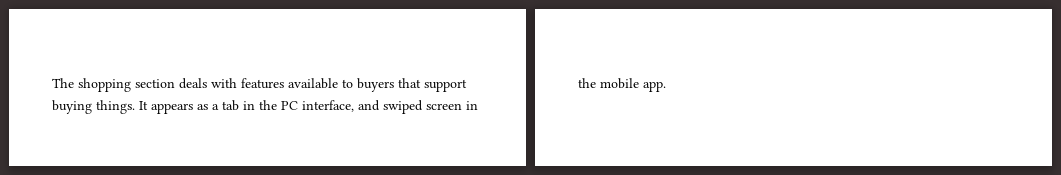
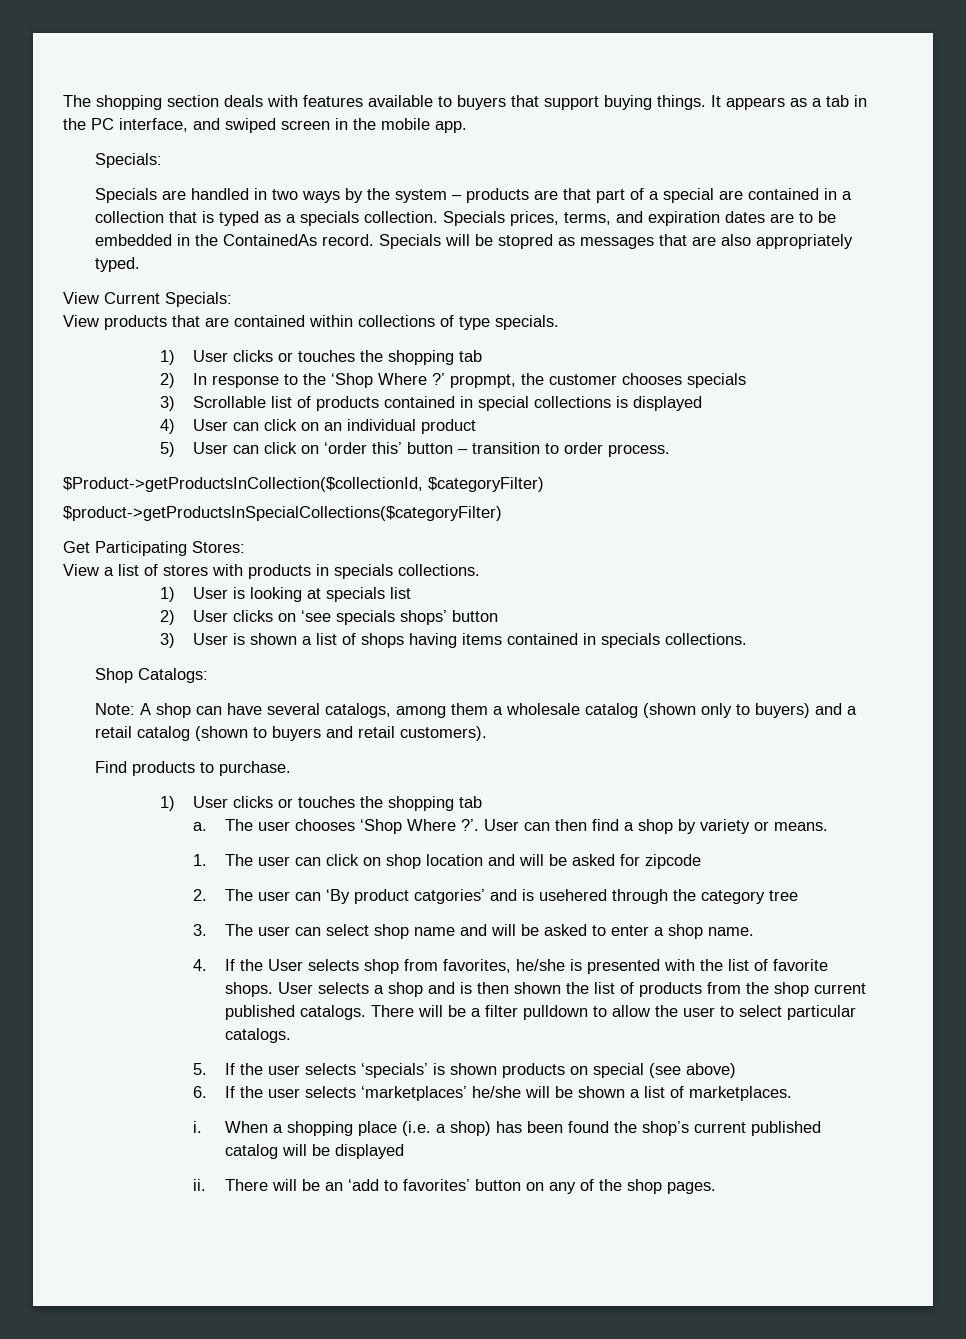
(666, 86) none -> [95,153,163,168] [95,188,853,203] [95,211,837,226] [95,234,854,249] [95,257,141,272] [63,292,232,307] [63,315,559,330] [160,350,482,365] [160,373,746,388] [160,396,702,411] [160,419,476,434] [160,442,670,457] [63,477,544,492] [63,506,502,521] [63,541,245,556] [63,564,480,579] [160,587,411,602] [160,610,498,625] [160,633,747,648] [95,668,209,683] [95,703,858,718] [95,726,488,741] [95,761,292,776] [160,796,482,811] [192,819,829,834] [192,854,702,869] [192,889,799,904] [192,924,755,939] [192,959,829,974] [225,982,867,997] [225,1005,857,1020] [225,1028,292,1043] [192,1063,737,1078] [192,1086,793,1101] [192,1121,822,1136] [225,1144,405,1159] [192,1179,717,1194] // Specials: // Specials are handled in two ways by the system – products are that part of a special are contained in a collection that is typed as a specials collection. Specials prices, terms, and expiration dates are to be embedded in the ContainedAs record. Specials will be stopred as messages that are also appropriately typed. // View Current Specials: // View products that are contained within collections of type specials. // 1) User clicks or touches the shopping tab // 2) In response to the ‘Shop Where ?’ propmpt, the customer chooses specials // 3) Scrollable list of products contained in special collections is displayed // 4) User can click on an individual product // 5) User can click on ‘order this’ button – transition to order process. // $Product->getProductsInCollection($collectionId, $categoryFilter) // $product->getProductsInSpecialCollections($categoryFilter) // Get Participating Stores: // View a list of stores with products in specials collections. // 1) User is looking at specials list // 2) User clicks on ‘see specials shops’ button // 3) User is shown a list of shops having items contained in specials collections. // Shop Catalogs: // Note: A shop can have several catalogs, among them a wholesale catalog (shown only to buyers) and a retail catalog (shown to buyers and retail customers). // Find products to purchase. // 1) User clicks or touches the shopping tab // a. The user chooses ‘Shop Where ?’. User can then find a shop by variety or means. // 1. The user can click on shop location and will be asked for zipcode // 2. The user can ‘By product catgories’ and is usehered through the category tree // 3. The user can select shop name and will be asked to enter a shop name. // 4. If the User selects shop from favorites, he/she is presented with the list of favorite shops. User selects a shop and is then shown the list of products from the shop current published catalogs. There will be a filter pulldown to allow the user to select particular catalogs. // 5. If the user selects ‘specials’ is shown products on special (see above) // 6. If the user selects ‘marketplaces’ he/she will be shown a list of marketplaces. // i. When a shopping place (i.e. a shop) has been found the shop’s current published catalog will be displayed // ii. There will be an ‘add to favorites’ button on any of the shop pages.

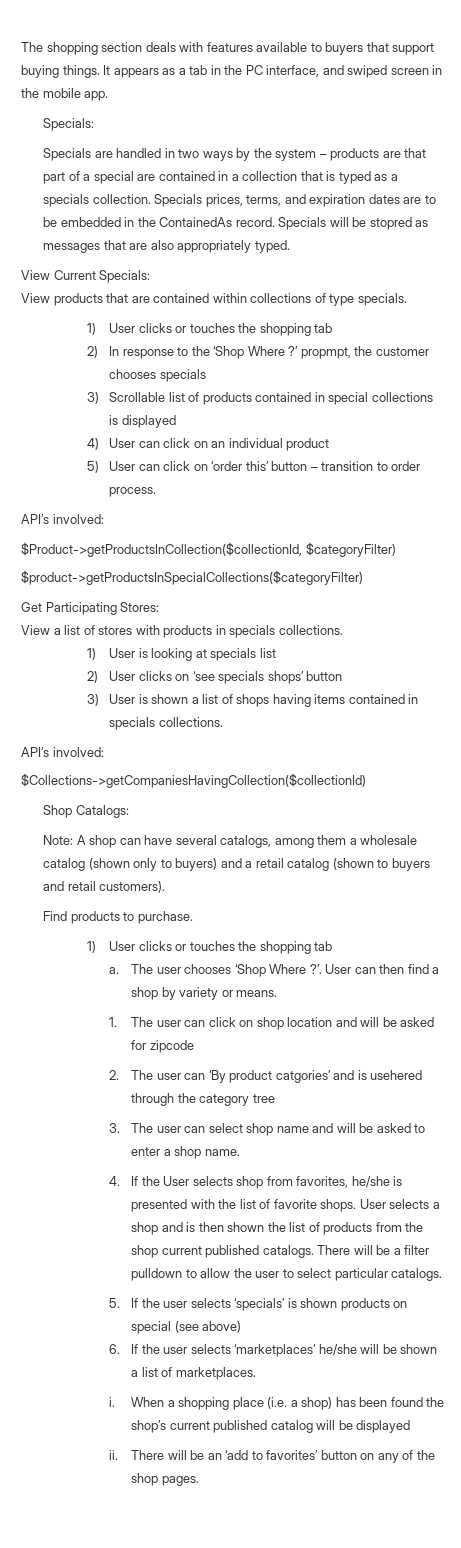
(670, 450) none -> [21,514,104,524] // API’s involved:
(747, 639) none -> [21,747,104,757] [21,773,366,788] // API’s involved: // $Collections->getCompaniesHavingCollection($collectionId)

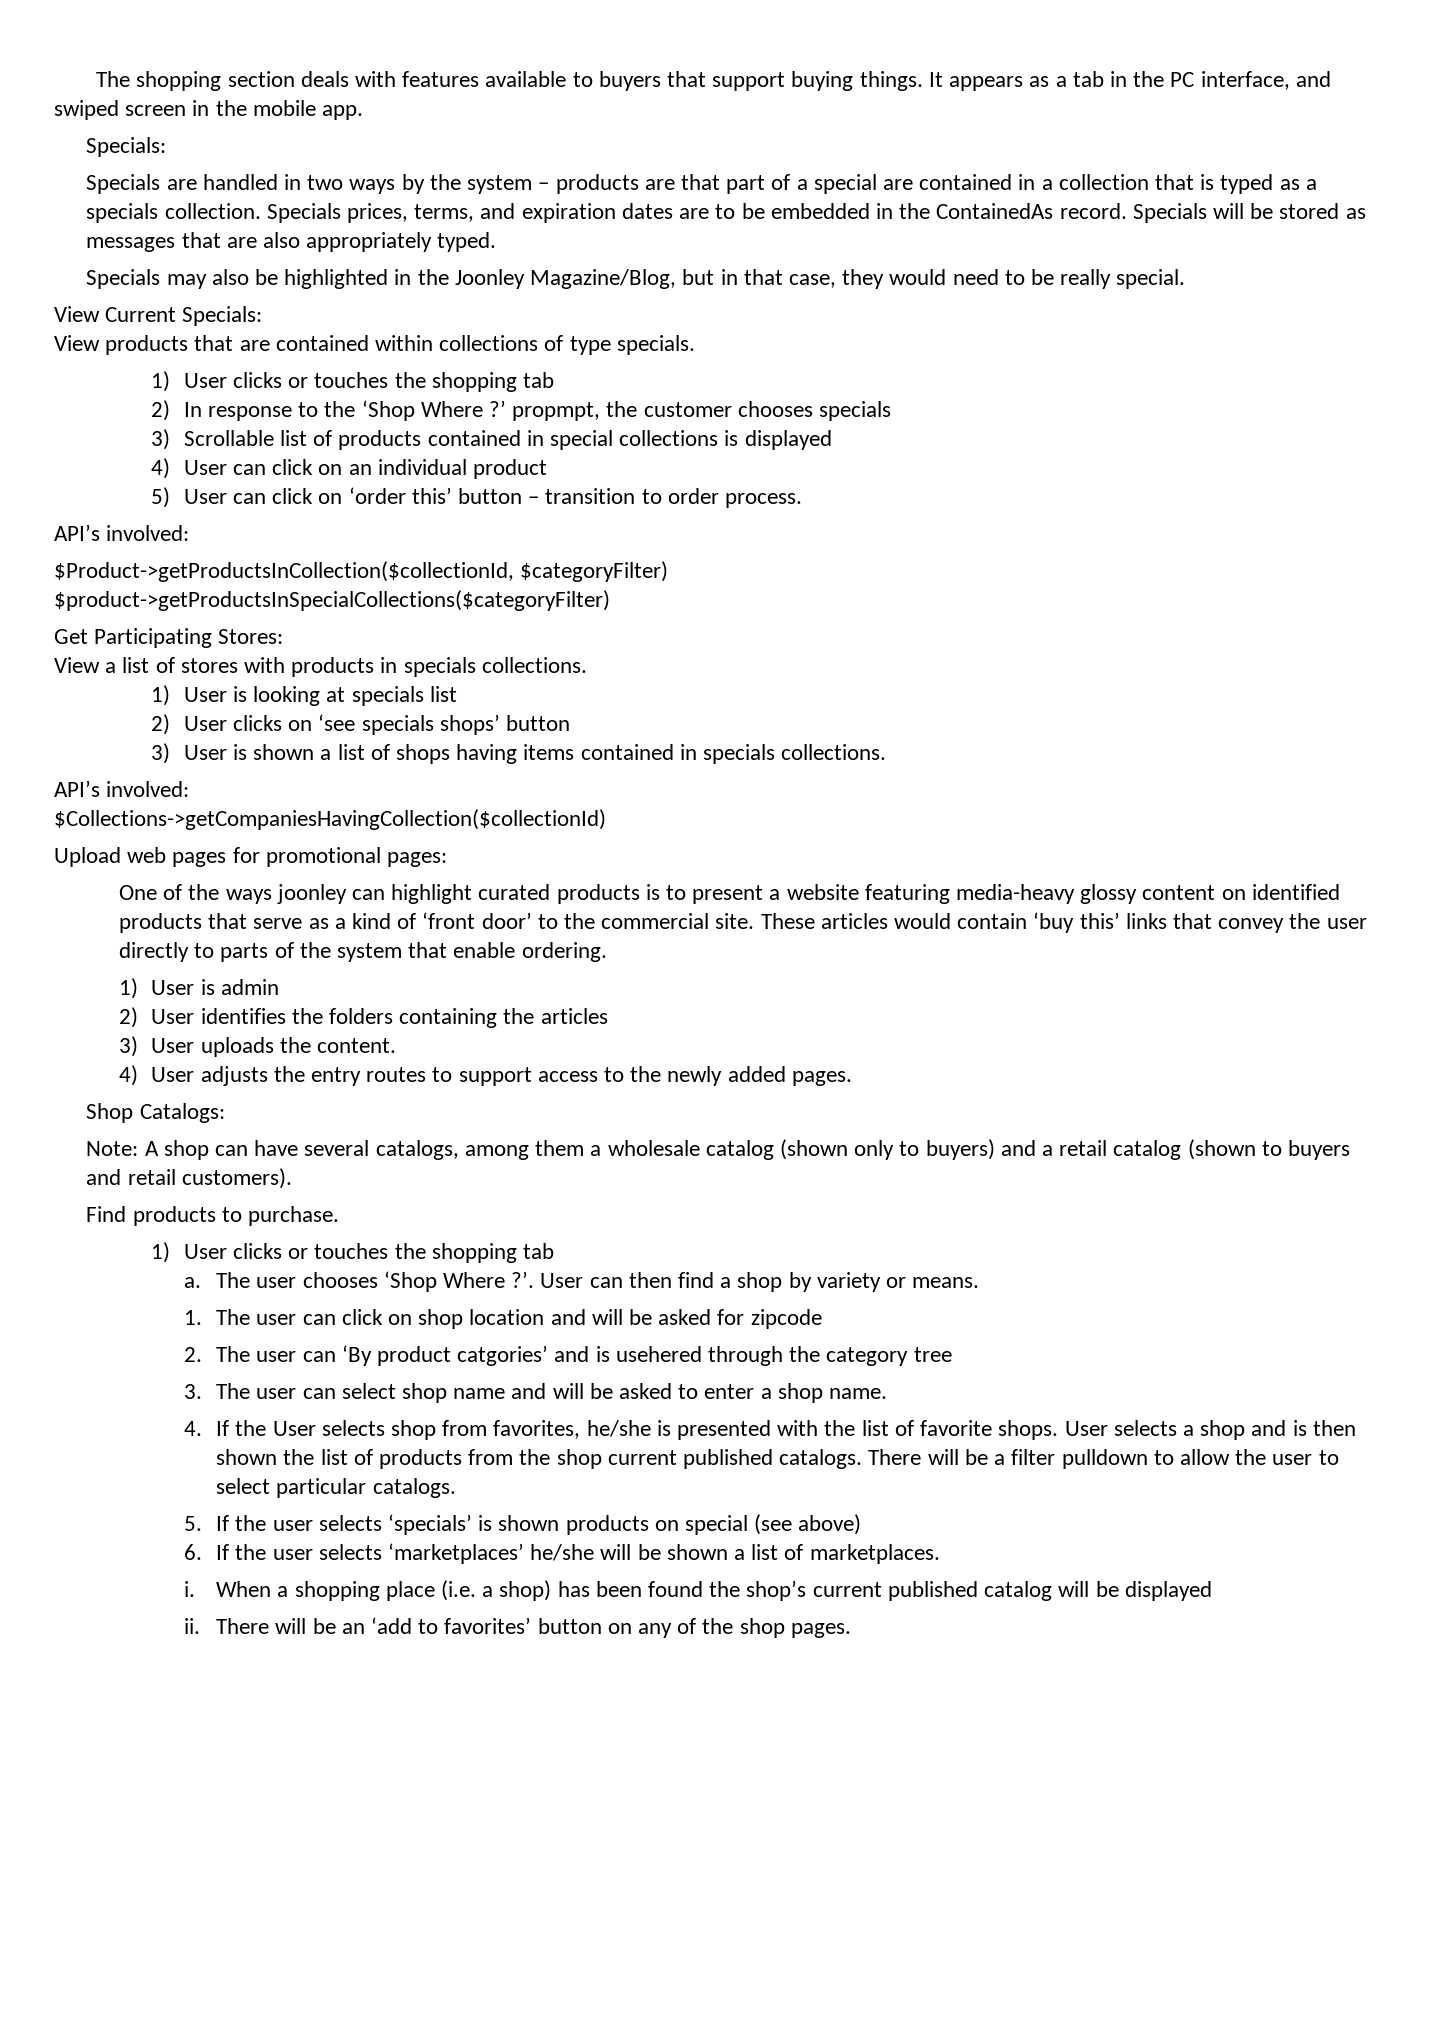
[369,217,412,230] stopred -> [1279,203,1340,219] stored
(290, 246) none -> [86,269,1186,289] // Specials may also be highlighted in the Joonley Magazine/Blog, but in that case, they would need to be really special.
(366, 780) none -> [54,847,448,867] [118,884,1340,904] [118,912,1367,933] [118,942,607,962] [118,978,279,999] [118,1007,608,1028] [118,1036,396,1057] [118,1065,852,1086] // Upload web pages for promotional pages: // One of the ways joonley can highlight curated products is to present a website featuring media-heavy glossy content on identified products that serve as a kind of ‘front door’ to the commercial site. These articles would contain ‘buy this’ links that convey the user directly to parts of the system that enable ordering. // 1) User is admin // 2) User identifies the folders containing the articles // 3) User uploads the content. // 4) User adjusts the entry routes to support access to the newly added pages.

